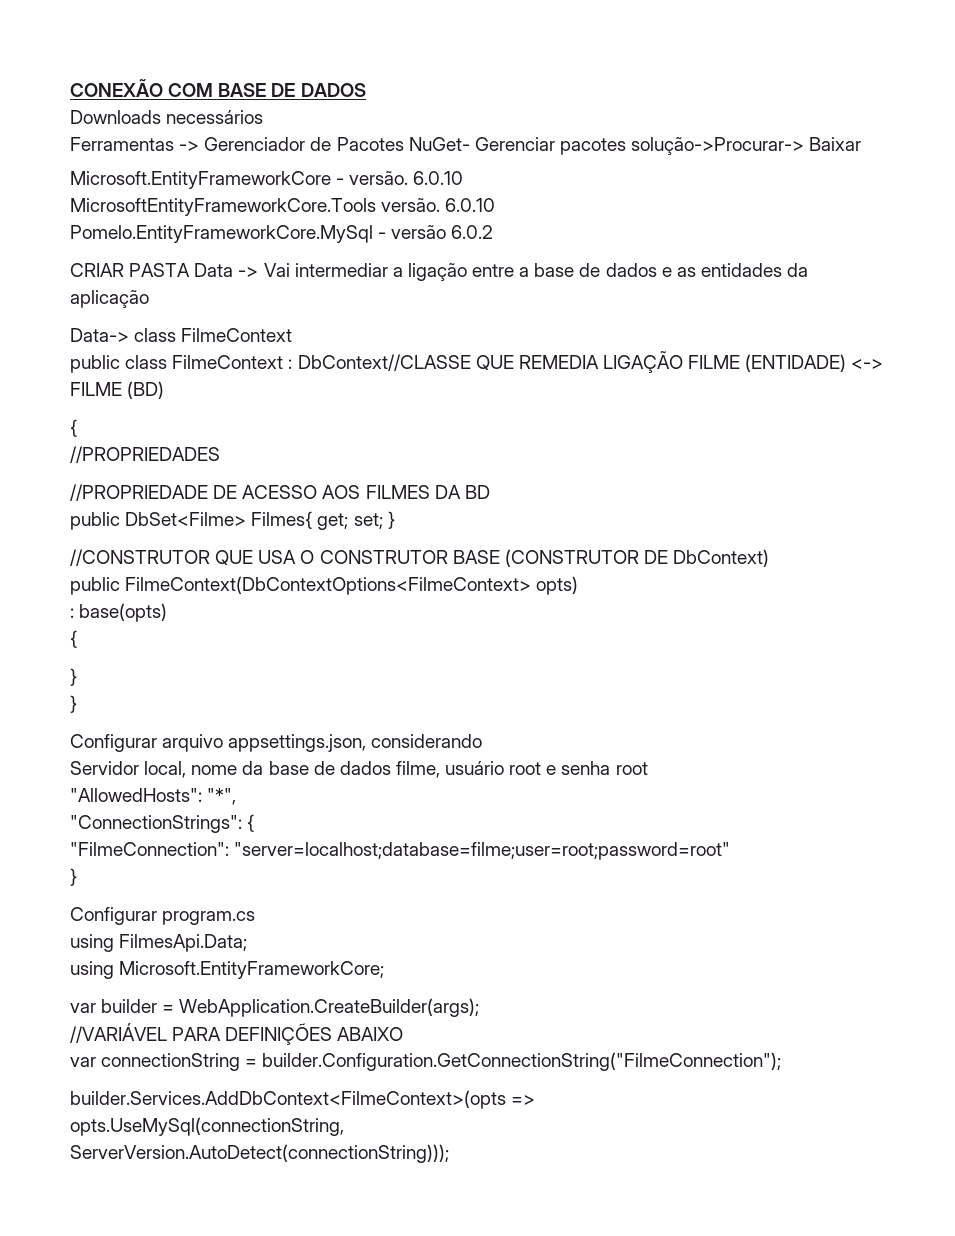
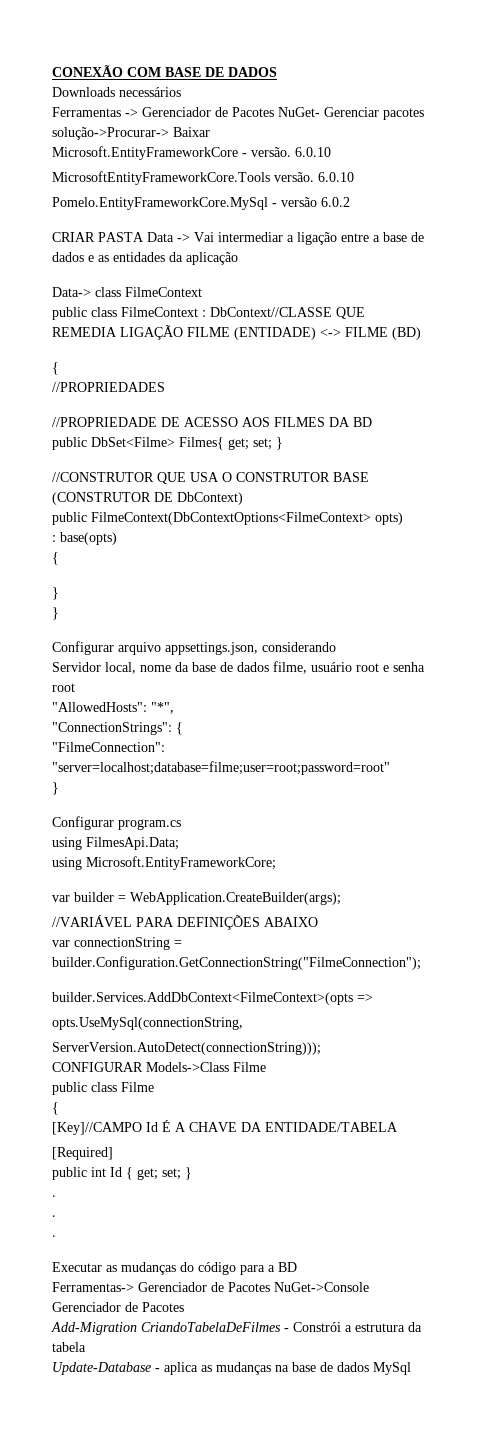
(449, 1153) none -> [52,1062,266,1072] [52,1082,154,1095] [52,1102,59,1115] [52,1120,398,1135] [52,1147,113,1160] [52,1167,192,1180] [52,1195,56,1197] [52,1215,56,1217] [52,1235,56,1237] [52,1262,297,1275] [52,1282,369,1292] [52,1302,184,1312] [51,1322,422,1335] [52,1342,86,1352] [52,1362,411,1375] // CONFIGURAR Models->Class Filme // public class Filme // { // [Key]//CAMPO Id É A CHAVE DA ENTIDADE/TABELA // [Required] // public int Id { get; set; } // . // . // . // Executar as mudanças do código para a BD // Ferramentas-> Gerenciador de Pacotes NuGet->Console Gerenciador de Pacotes // Add-Migration CriandoTabelaDeFilmes - Constrói a estrutura da tabela // Update-Database - aplica as mudanças na base de dados MySql

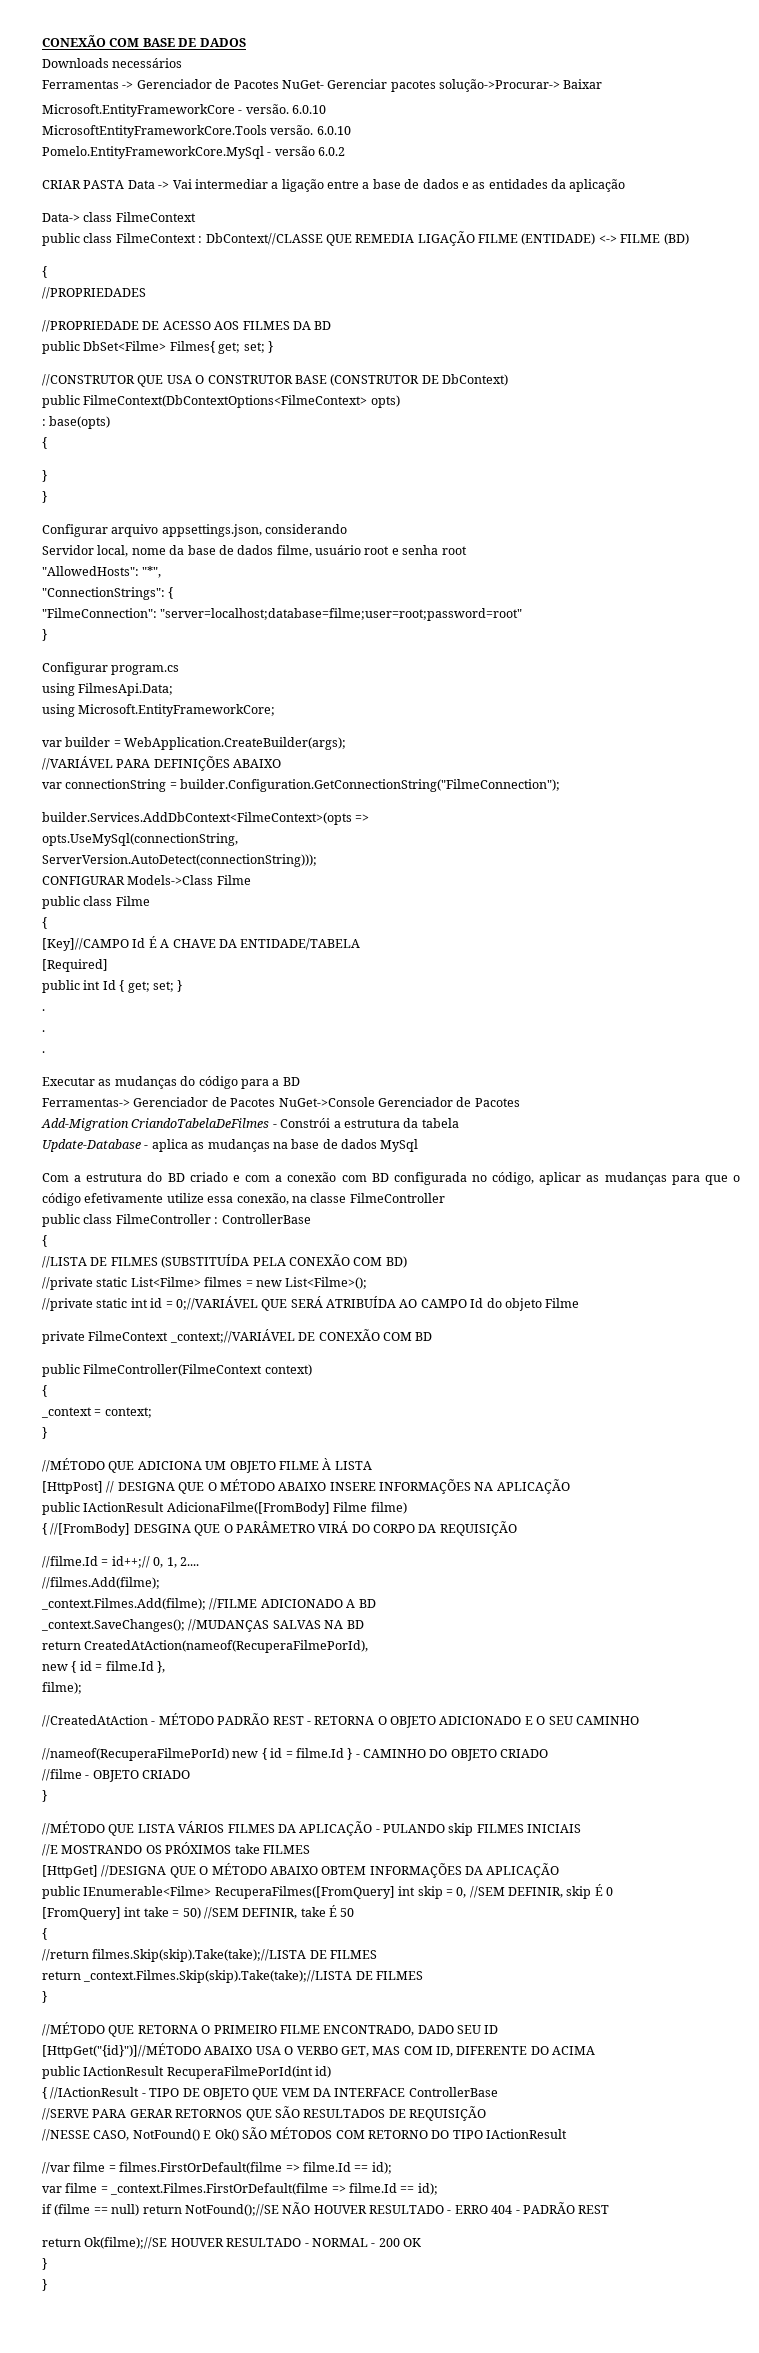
(411, 1368) none -> [42,1172,740,1185] [42,1193,445,1206] [42,1214,311,1227] [42,1235,47,1247] [42,1254,407,1268] [42,1277,368,1290] [42,1296,580,1311] [42,1329,433,1344] [42,1364,312,1377] [42,1385,47,1397] [41,1407,152,1418] [42,1427,47,1439] [42,1458,372,1473] [42,1479,570,1494] [42,1502,407,1515] [42,1521,517,1536] [42,1556,199,1568] [42,1577,160,1589] [41,1598,376,1610] [41,1619,364,1632] [42,1640,369,1653] [42,1661,165,1673] [42,1682,82,1694] [42,1713,639,1728] [42,1748,549,1761] [42,1769,191,1782] [42,1790,47,1802] [42,1821,582,1836] [42,1842,310,1856] [42,1863,560,1878] [42,1884,614,1899] [42,1905,355,1920] [42,1928,47,1940] [42,1949,378,1962] [42,1970,424,1983] [42,1991,47,2003] [42,2022,499,2037] [42,2043,596,2058] [42,2066,332,2079] [42,2087,498,2100] [42,2106,486,2121] [42,2127,568,2141] [42,2162,392,2174] [42,2183,438,2195] [42,2202,610,2216] [42,2237,421,2249] [42,2258,47,2270] [42,2279,47,2291] // Com a estrutura do BD criado e com a conexão com BD configurada no código, aplicar as mudanças para que o código efetivamente utilize essa conexão, na classe FilmeController // public class FilmeController : ControllerBase // { // //LISTA DE FILMES (SUBSTITUÍDA PELA CONEXÃO COM BD) // //private static List<Filme> filmes = new List<Filme>(); // //private static int id = 0;//VARIÁVEL QUE SERÁ ATRIBUÍDA AO CAMPO Id do objeto Filme // private FilmeContext _context;//VARIÁVEL DE CONEXÃO COM BD // public FilmeController(FilmeContext context) // { // _context = context; // } // //MÉTODO QUE ADICIONA UM OBJETO FILME À LISTA // [HttpPost] // DESIGNA QUE O MÉTODO ABAIXO INSERE INFORMAÇÕES NA APLICAÇÃO // public IActionResult AdicionaFilme([FromBody] Filme filme) // { //[FromBody] DESGINA QUE O PARÂMETRO VIRÁ DO CORPO DA REQUISIÇÃO // //filme.Id = id++;// 0, 1, 2.... // //filmes.Add(filme); // _context.Filmes.Add(filme); //FILME ADICIONADO A BD // _context.SaveChanges(); //MUDANÇAS SALVAS NA BD // return CreatedAtAction(nameof(RecuperaFilmePorId), // new { id = filme.Id }, // filme); // //CreatedAtAction - MÉTODO PADRÃO REST - RETORNA O OBJETO ADICIONADO E O SEU CAMINHO // //nameof(RecuperaFilmePorId) new { id = filme.Id } - CAMINHO DO OBJETO CRIADO // //filme - OBJETO CRIADO // } // //MÉTODO QUE LISTA VÁRIOS FILMES DA APLICAÇÃO - PULANDO skip FILMES INICIAIS // //E MOSTRANDO OS PRÓXIMOS take FILMES // [HttpGet] //DESIGNA QUE O MÉTODO ABAIXO OBTEM INFORMAÇÕES DA APLICAÇÃO // public IEnumerable<Filme> RecuperaFilmes([FromQuery] int skip = 0, //SEM DEFINIR, skip É 0 // [FromQuery] int take = 50) //SEM DEFINIR, take É 50 // { // //return filmes.Skip(skip).Take(take);//LISTA DE FILMES // return _context.Filmes.Skip(skip).Take(take);//LISTA DE FILMES // } // //MÉTODO QUE RETORNA O PRIMEIRO FILME ENCONTRADO, DADO SEU ID // [HttpGet("{id}")]//MÉTODO ABAIXO USA O VERBO GET, MAS COM ID, DIFERENTE DO ACIMA // public IActionResult RecuperaFilmePorId(int id) // { //IActionResult - TIPO DE OBJETO QUE VEM DA INTERFACE ControllerBase // //SERVE PARA GERAR RETORNOS QUE SÃO RESULTADOS DE REQUISIÇÃO // //NESSE CASO, NotFound() E Ok() SÃO MÉTODOS COM RETORNO DO TIPO IActionResult // //var filme = filmes.FirstOrDefault(filme => filme.Id == id); // var filme = _context.Filmes.FirstOrDefault(filme => filme.Id == id); // if (filme == null) return NotFound();//SE NÃO HOUVER RESULTADO - ERRO 404 - PADRÃO REST // return Ok(filme);//SE HOUVER RESULTADO - NORMAL - 200 OK // } // }

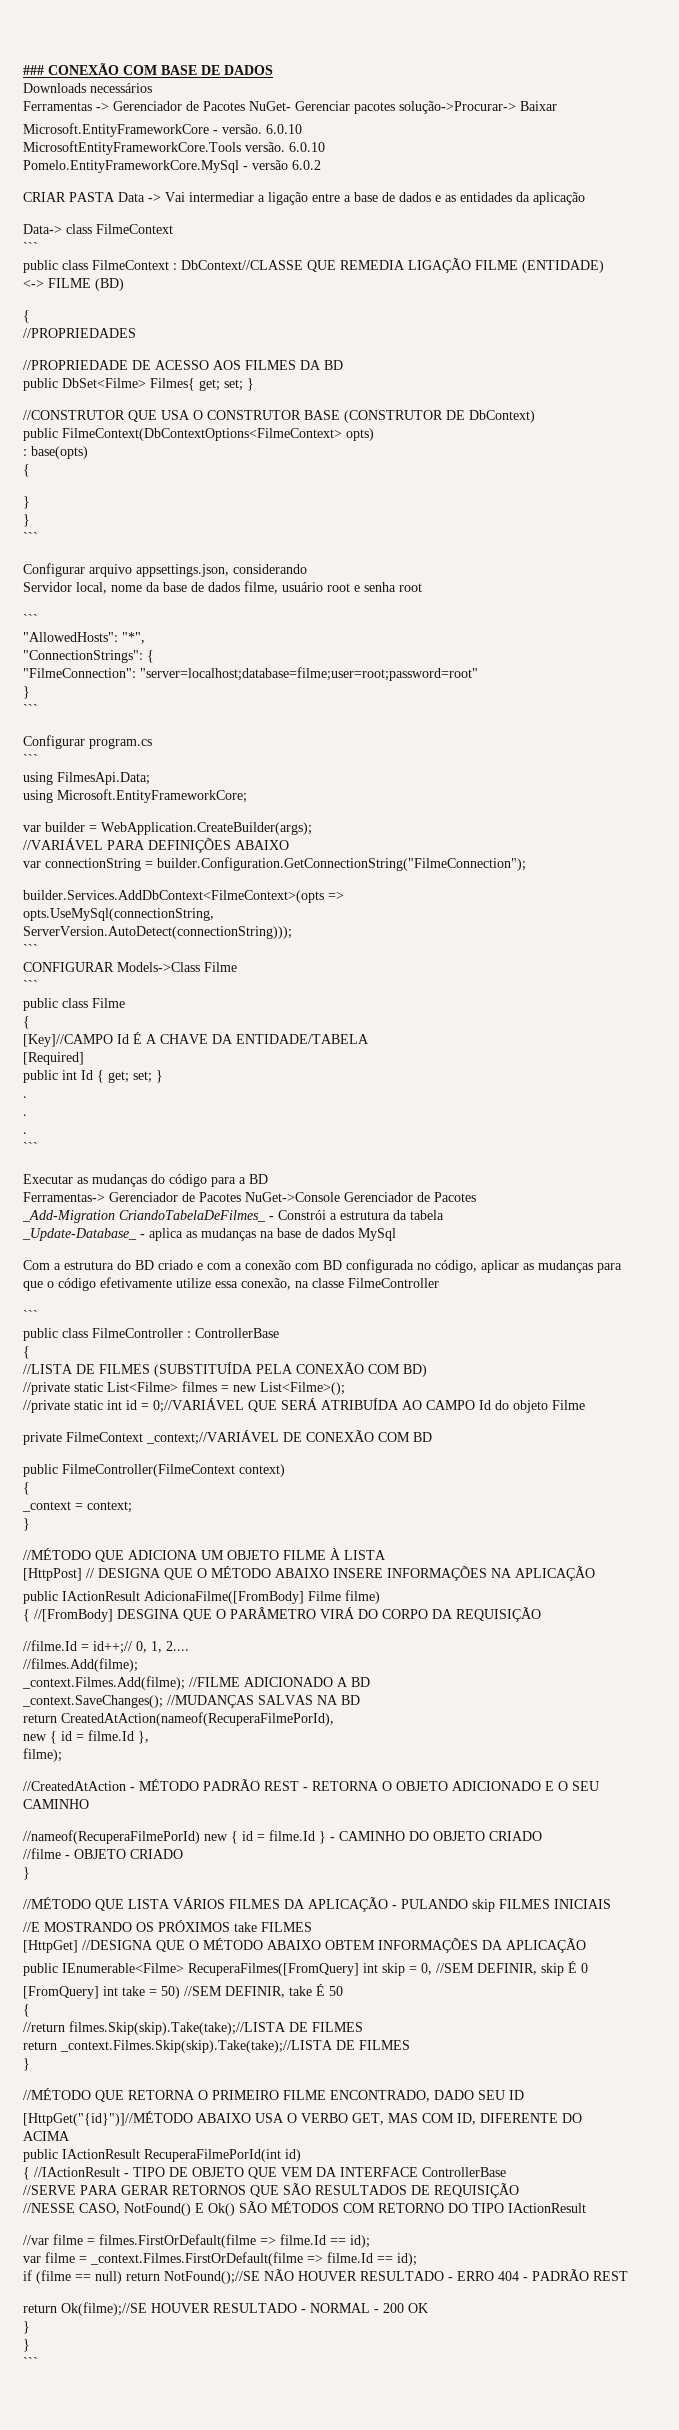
(42, 41) none -> [23,65,44,75] ###
(196, 217) none -> [23,242,38,252] // ```
(47, 497) none -> [23,532,38,542] // ```
(467, 550) none -> [23,614,38,624] // ```
(47, 635) none -> [23,704,38,714] // ```
(180, 670) none -> [23,754,38,764] // ```
(317, 860) none -> [23,944,38,954] // ```
(251, 880) none -> [23,980,38,990] // ```
(45, 1052) none -> [23,1142,38,1152] // ```
[41,1118,270,1131] Add-Migration CriandoTabelaDeFilmes -> [22,1210,266,1223] _Add-Migration CriandoTabelaDeFilmes_
[42,1139,141,1152] Update-Database -> [22,1228,137,1241] _Update-Database_
(445, 1198) none -> [23,1310,38,1320] // ```
(47, 2285) none -> [23,2357,38,2367] // ```

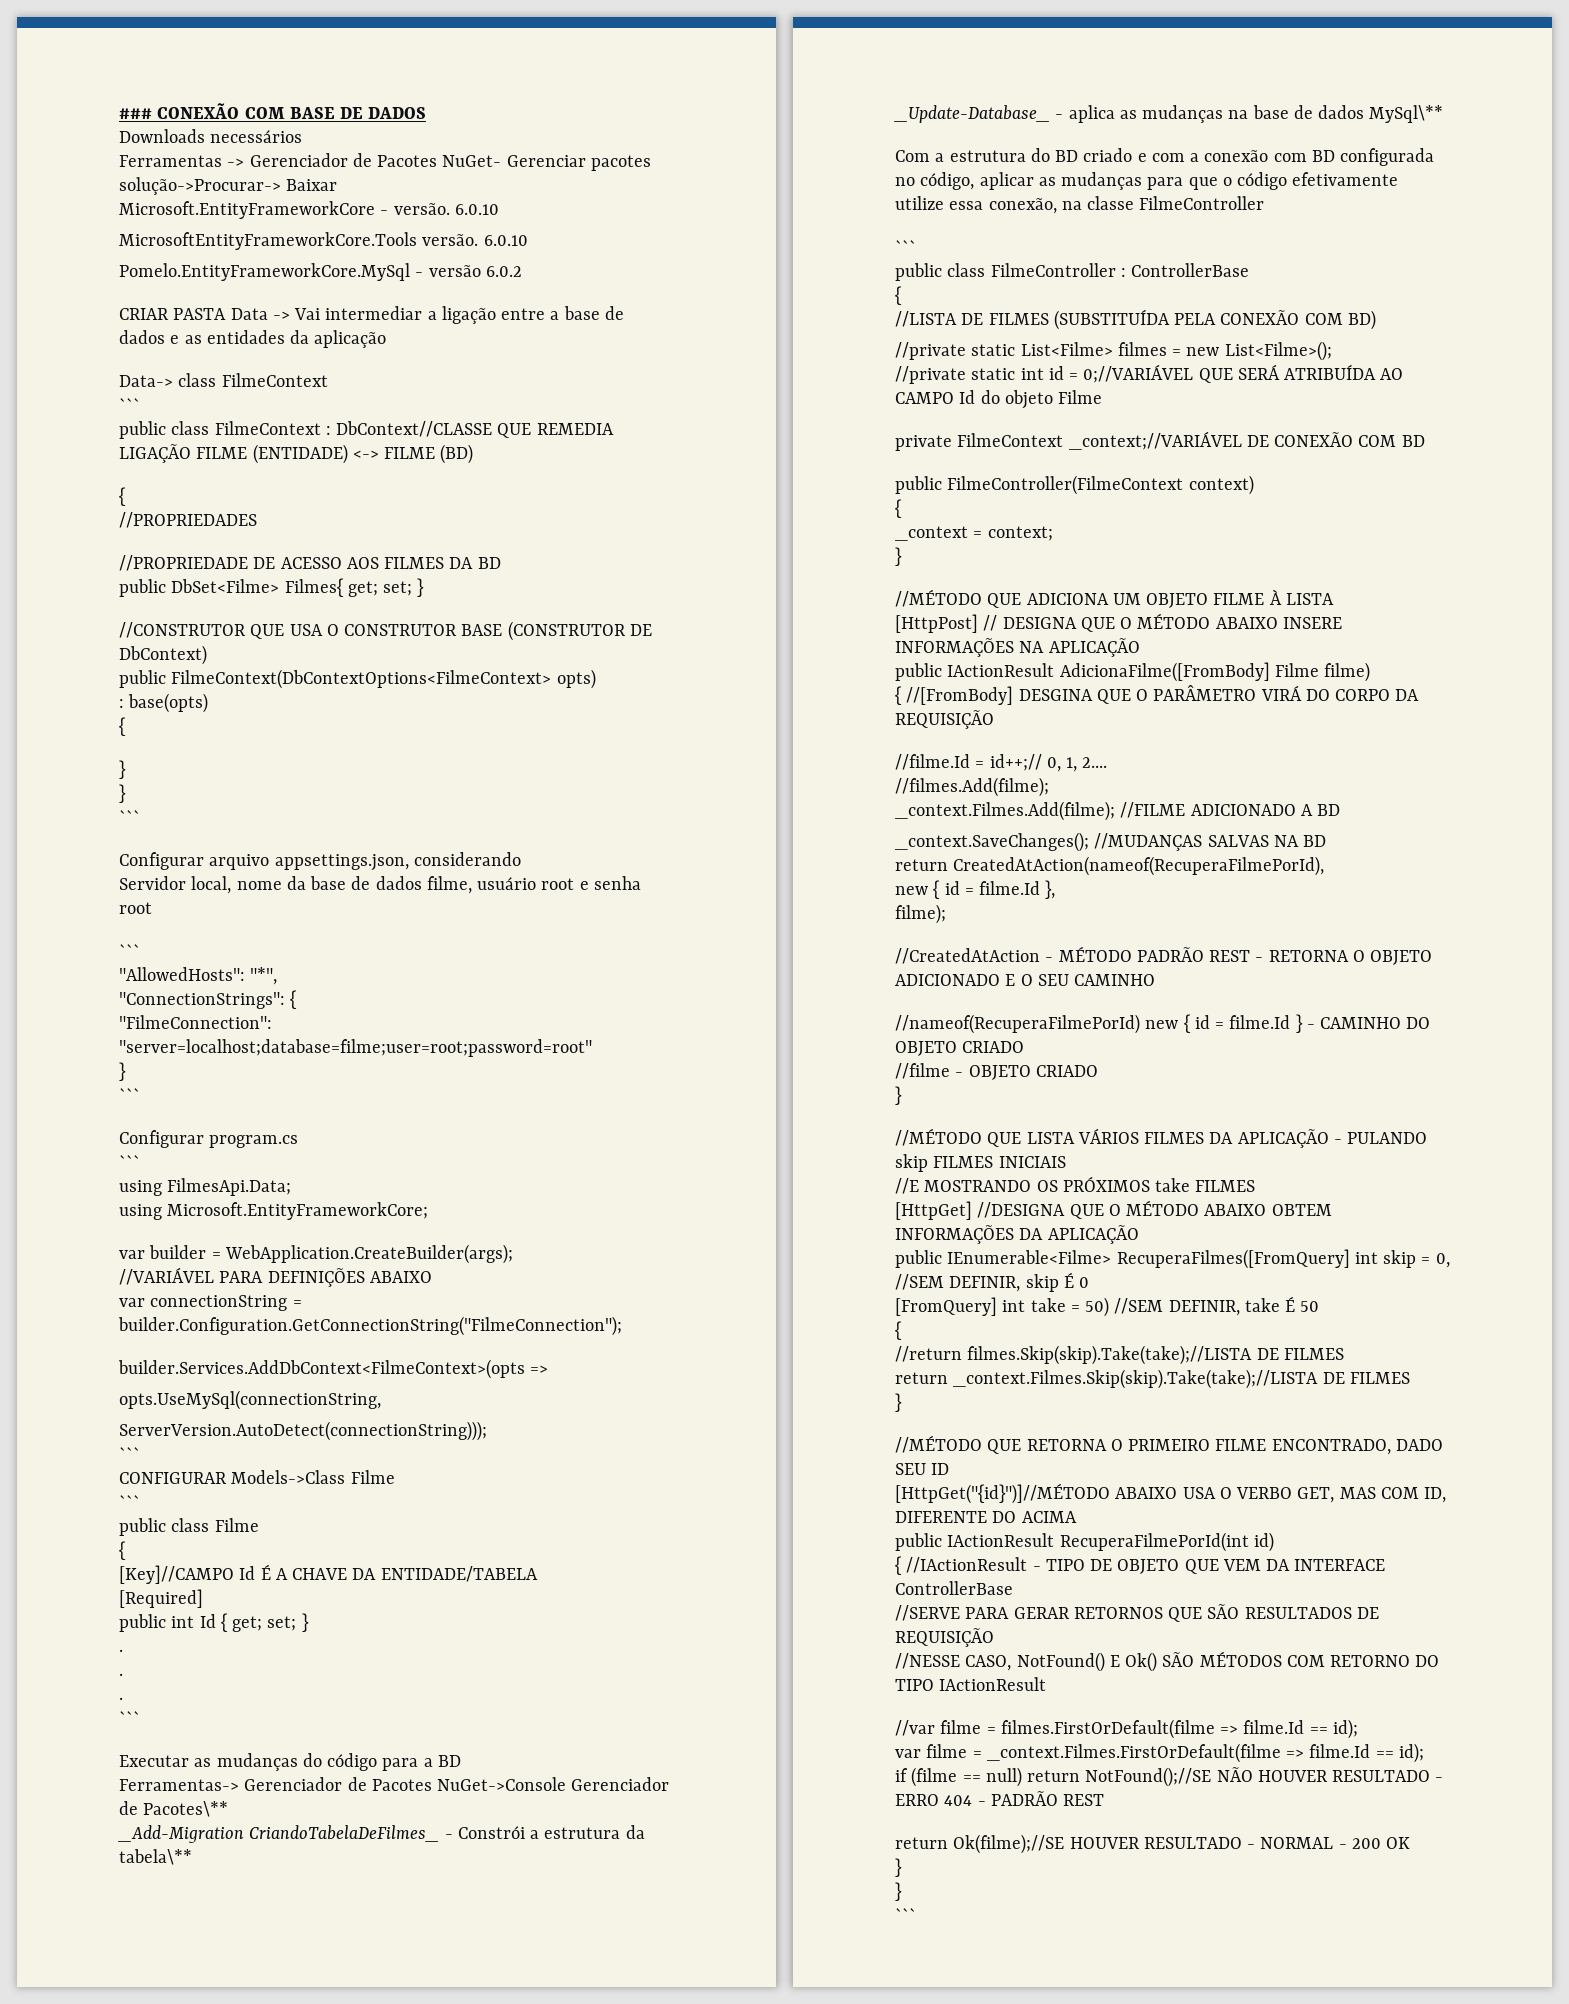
[434,1192,476,1202] Pacotes -> [143,1801,229,1817] Pacotes\**
[410,1210,444,1220] tabela -> [119,1849,192,1865] tabela\**
[358,1228,396,1241] MySql -> [1369,105,1444,123] MySql\**

